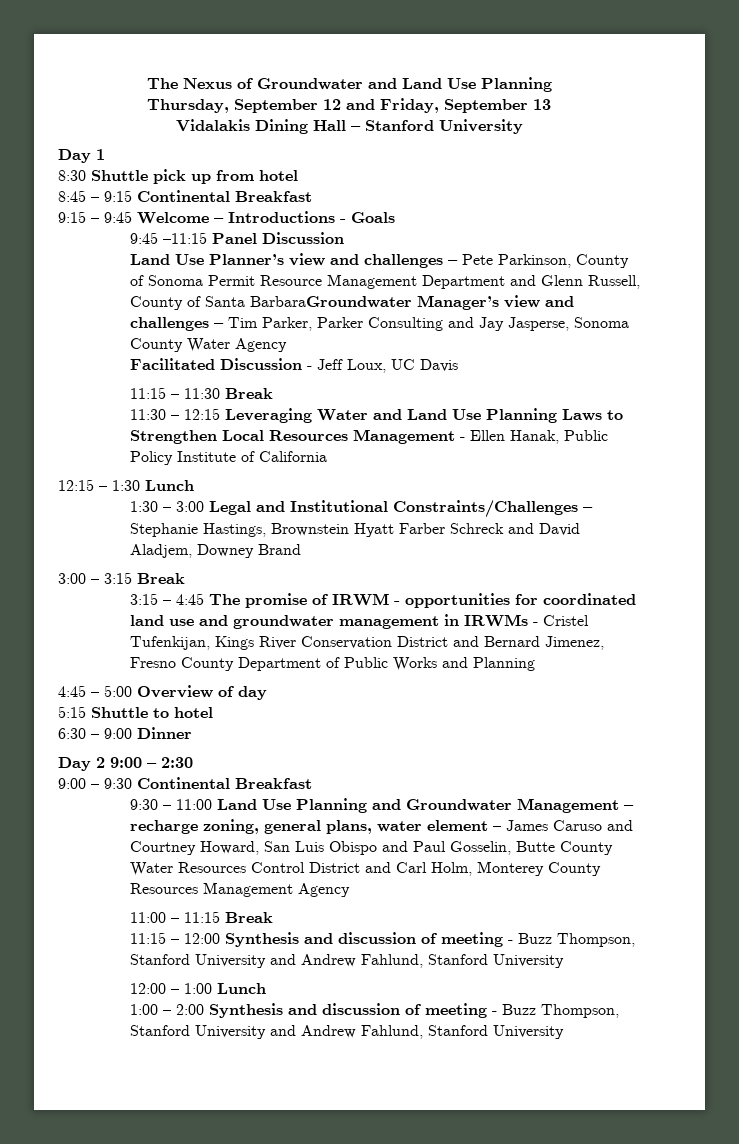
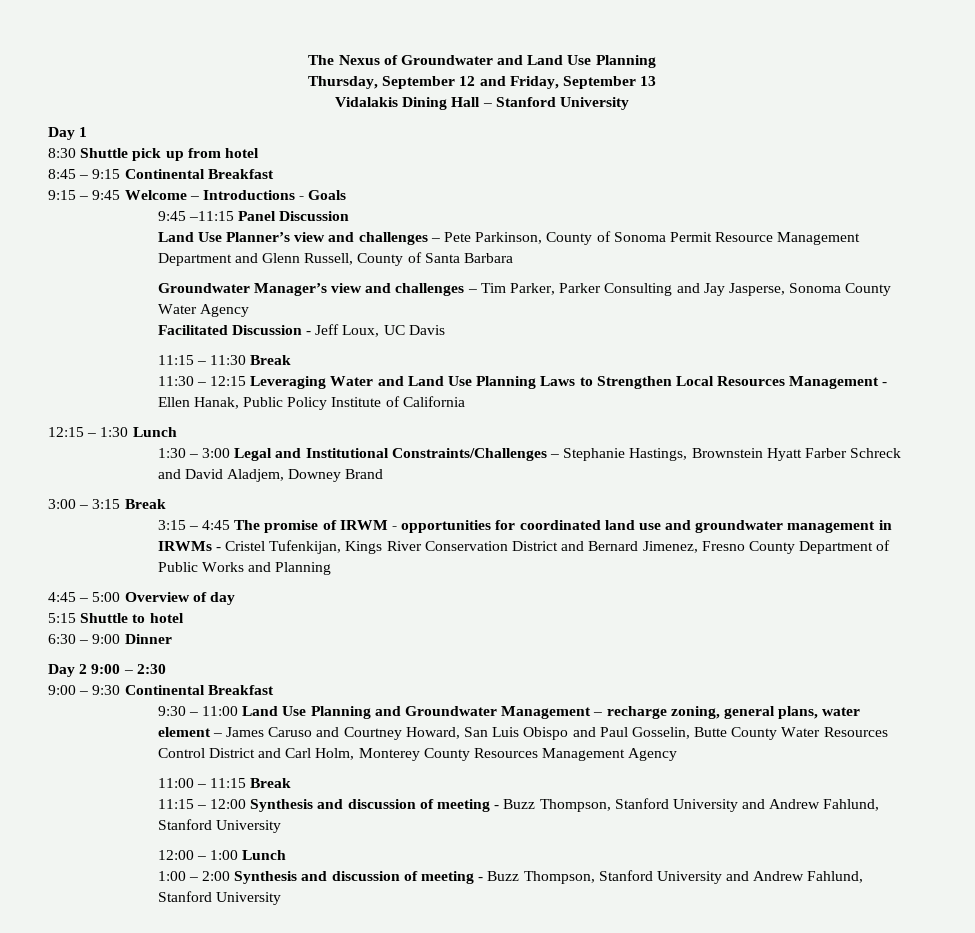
[249,296,412,308] BarbaraGroundwater -> [464,253,514,263] [157,283,250,293] Barbara // Groundwater

